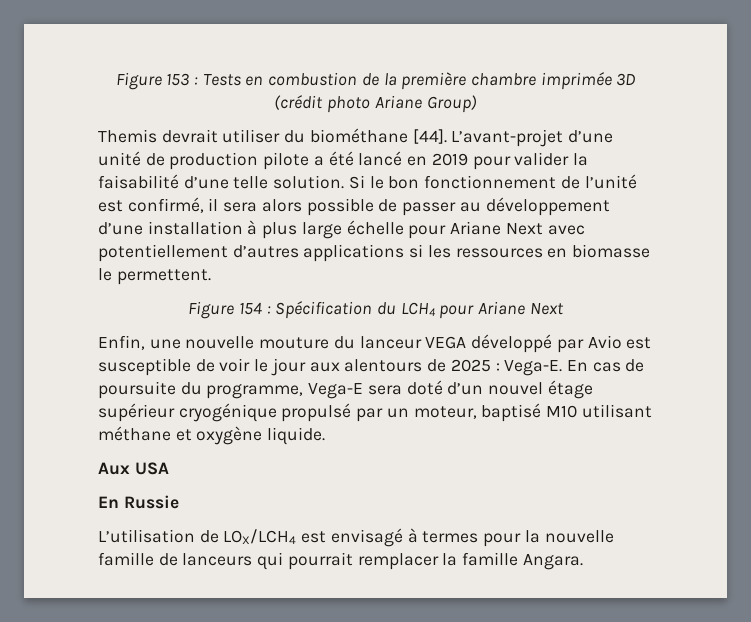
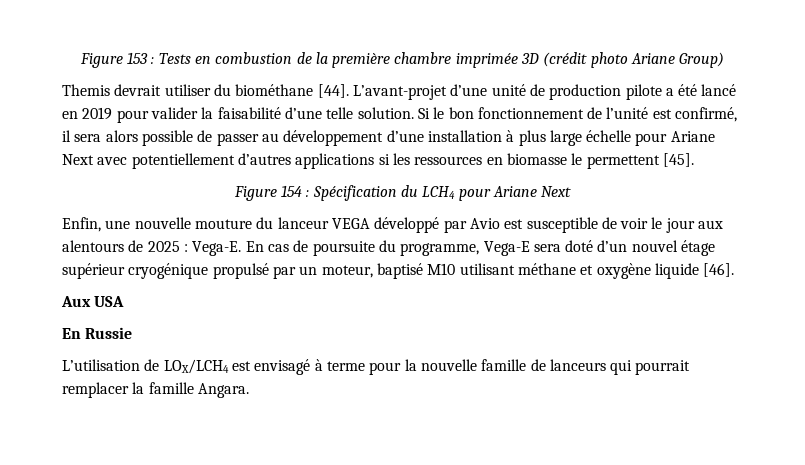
[116,269,211,285] permettent. -> [586,153,694,169] permettent [45].
[267,427,326,445] liquide. -> [654,263,735,279] liquide [46].
[422,531,479,543] termes -> [326,361,365,371] terme

